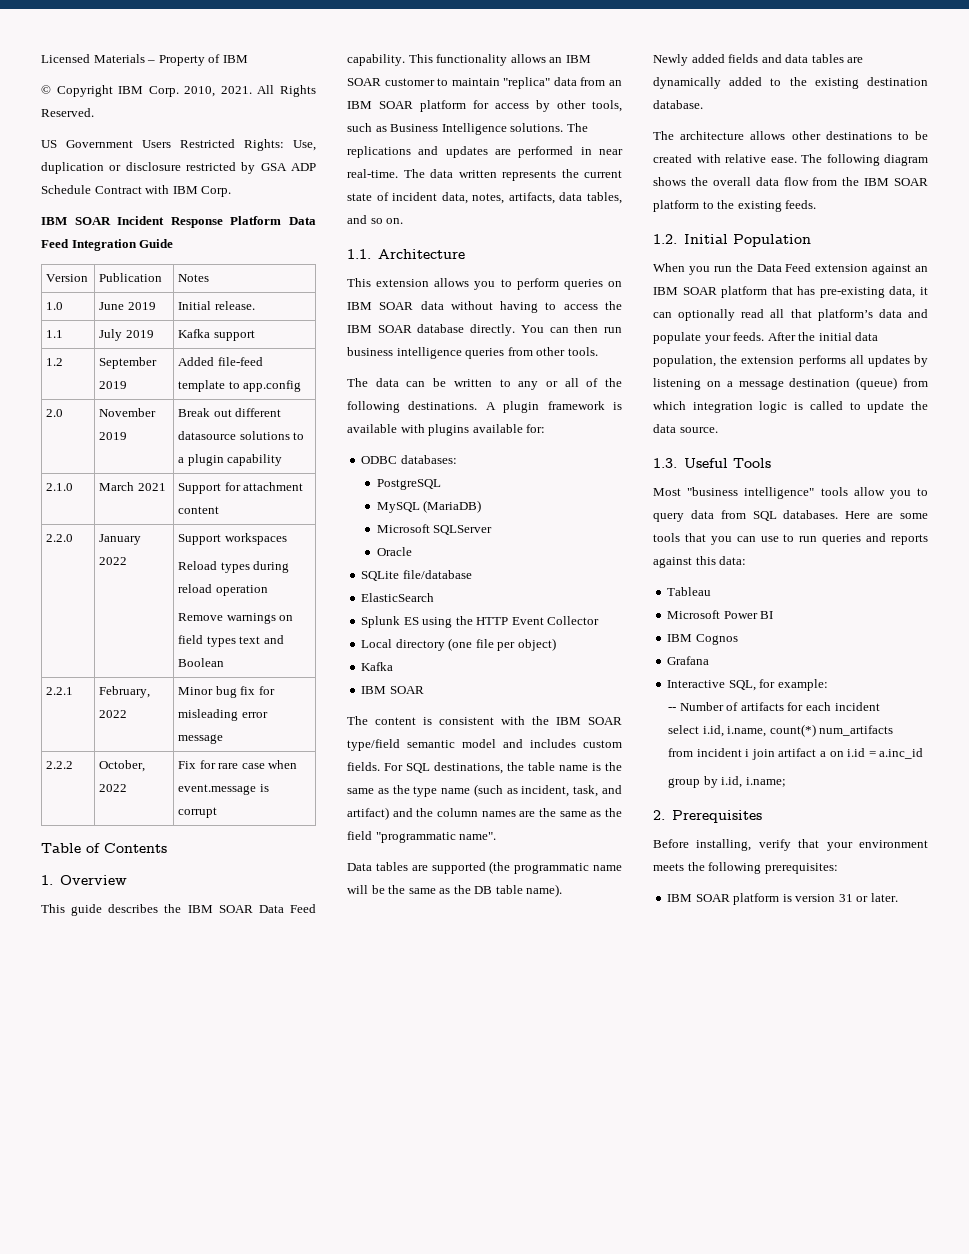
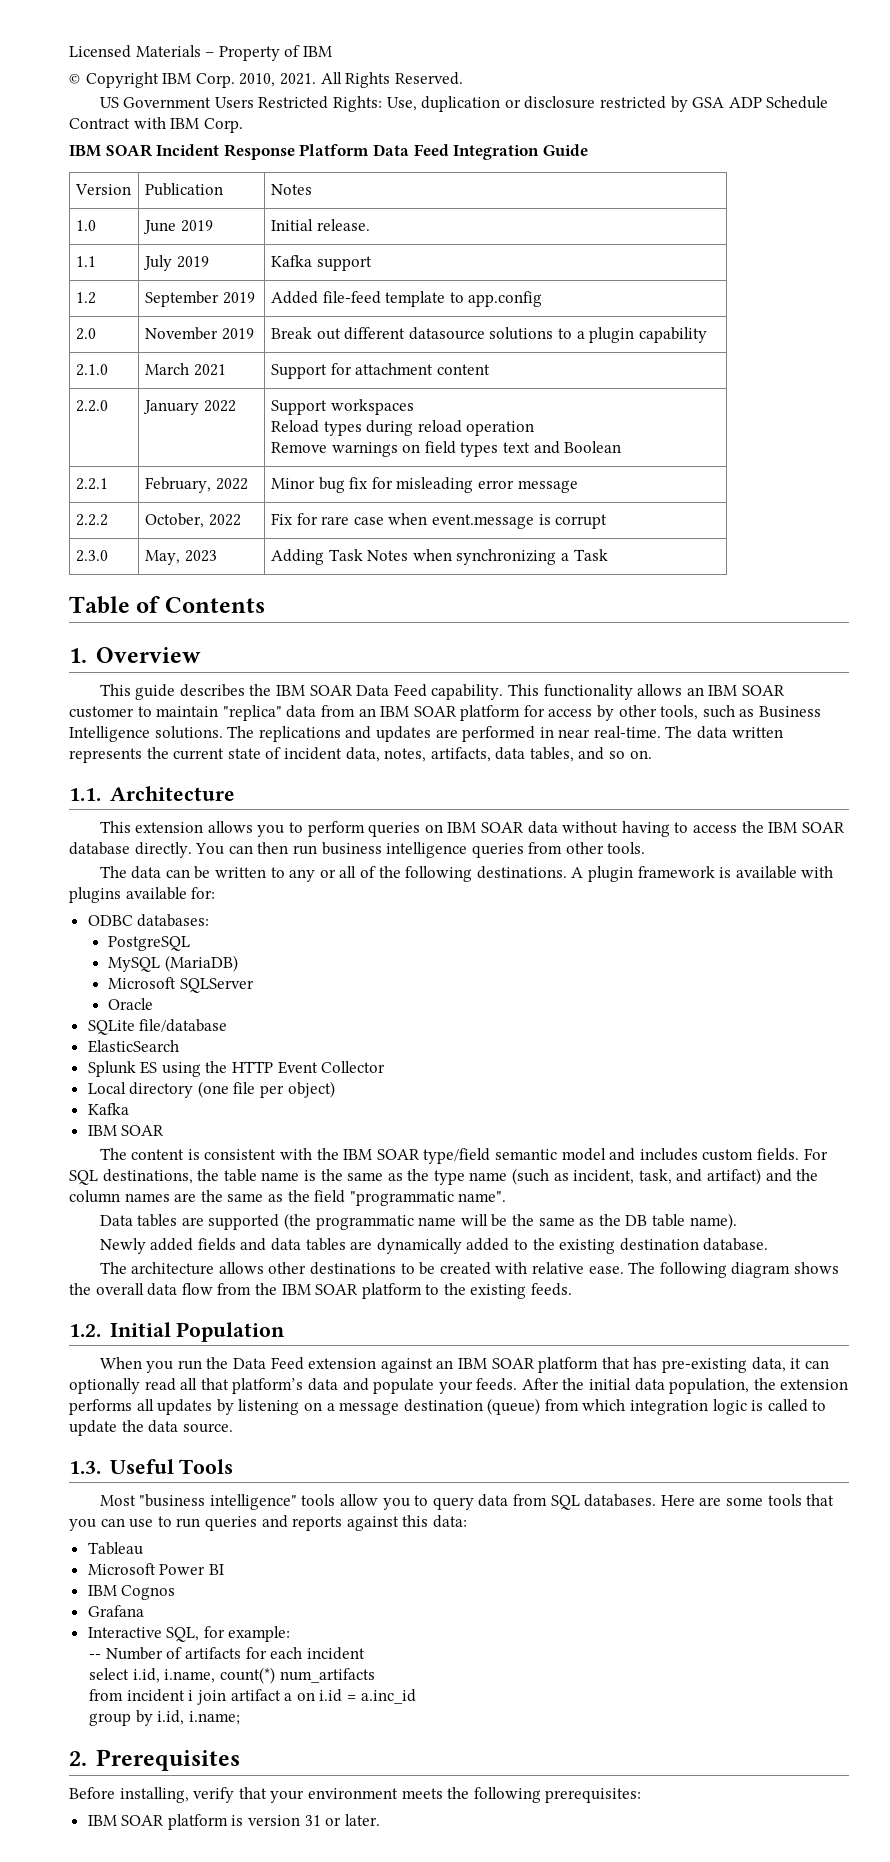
(218, 812) none -> [75,550,108,562] [144,550,217,565] [270,549,608,565] // 2.3.0 | May, 2023 | Adding Task Notes when synchronizing a Task

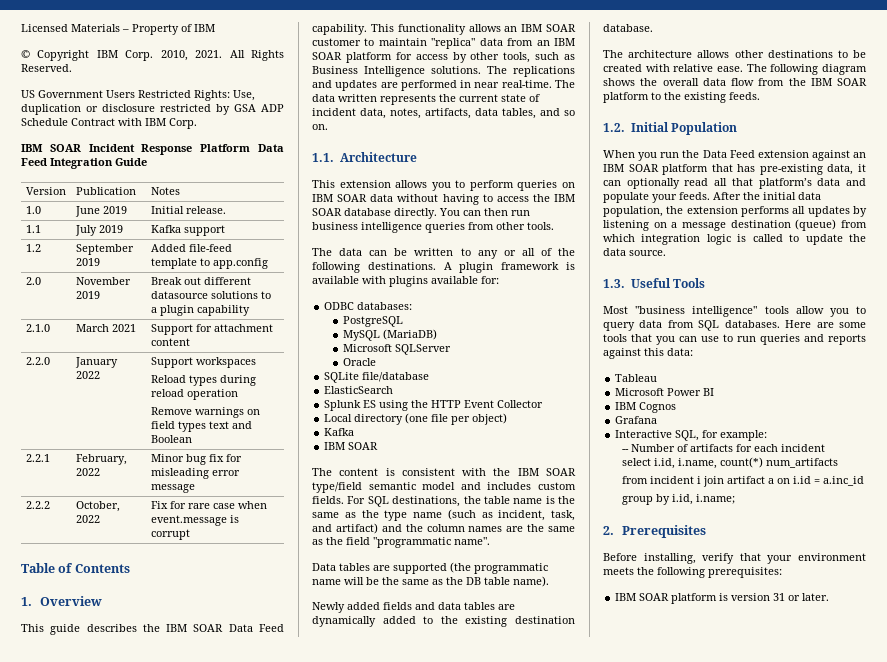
[75,550,108,562] [144,550,217,565] [270,549,608,565] // 2.3.0 | May, 2023 | Adding Task Notes when synchronizing a Task -> (190, 534) none

